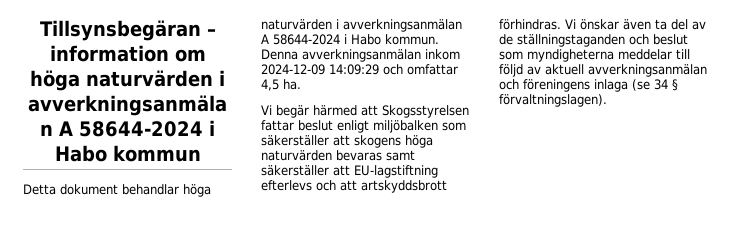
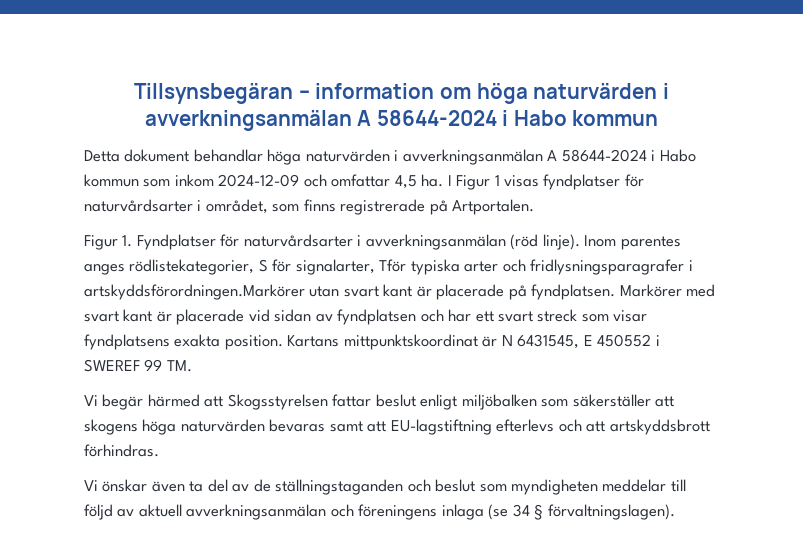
[385,34,439,45] [261,49,421,62] kommun. Denna avverkningsanmälan -> [84,174,171,187] kommun som
[329,64,379,75] 14:09:29 -> (300, 180) none
(301, 84) none -> [447,174,644,190] [84,199,535,215] [84,234,681,250] [84,259,693,275] [84,284,716,300] [84,309,648,325] [84,334,660,350] [84,359,192,372] I Figur 1 visas fyndplatser för naturvårdsarter i området, som finns registrerade på Artportalen. // Figur 1. Fyndplatser för naturvårdsarter i avverkningsanmälan (röd linje). Inom parentes anges rödlistekategorier, S för signalarter, Tför typiska arter och fridlysningsparagrafer i artskyddsförordningen.Markörer utan svart kant är placerade på fyndplatsen. Markörer med svart kant är placerade vid sidan av fyndplatsen och har ett svart streck som visar fyndplatsens exakta position. Kartans mittpunktskoordinat är N 6431545, E 450552 i SWEREF 99 TM.
[261,165,329,176] säkerställer -> (363, 426) none
(561, 24) none -> (159, 450) //
[527,49,614,62] myndigheterna -> [511,479,599,495] myndigheten

